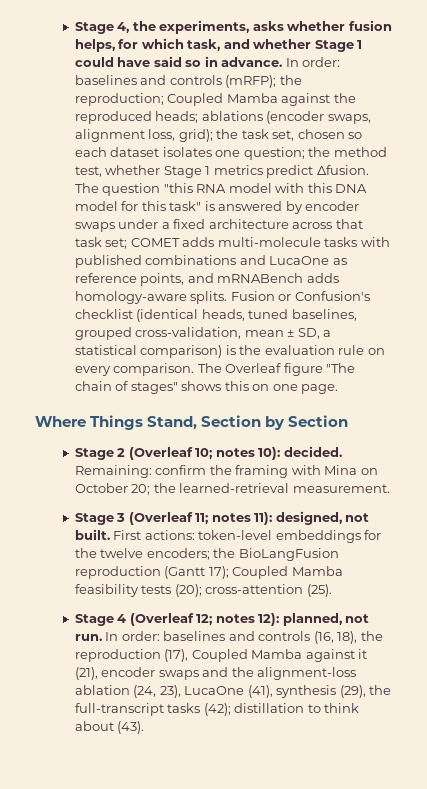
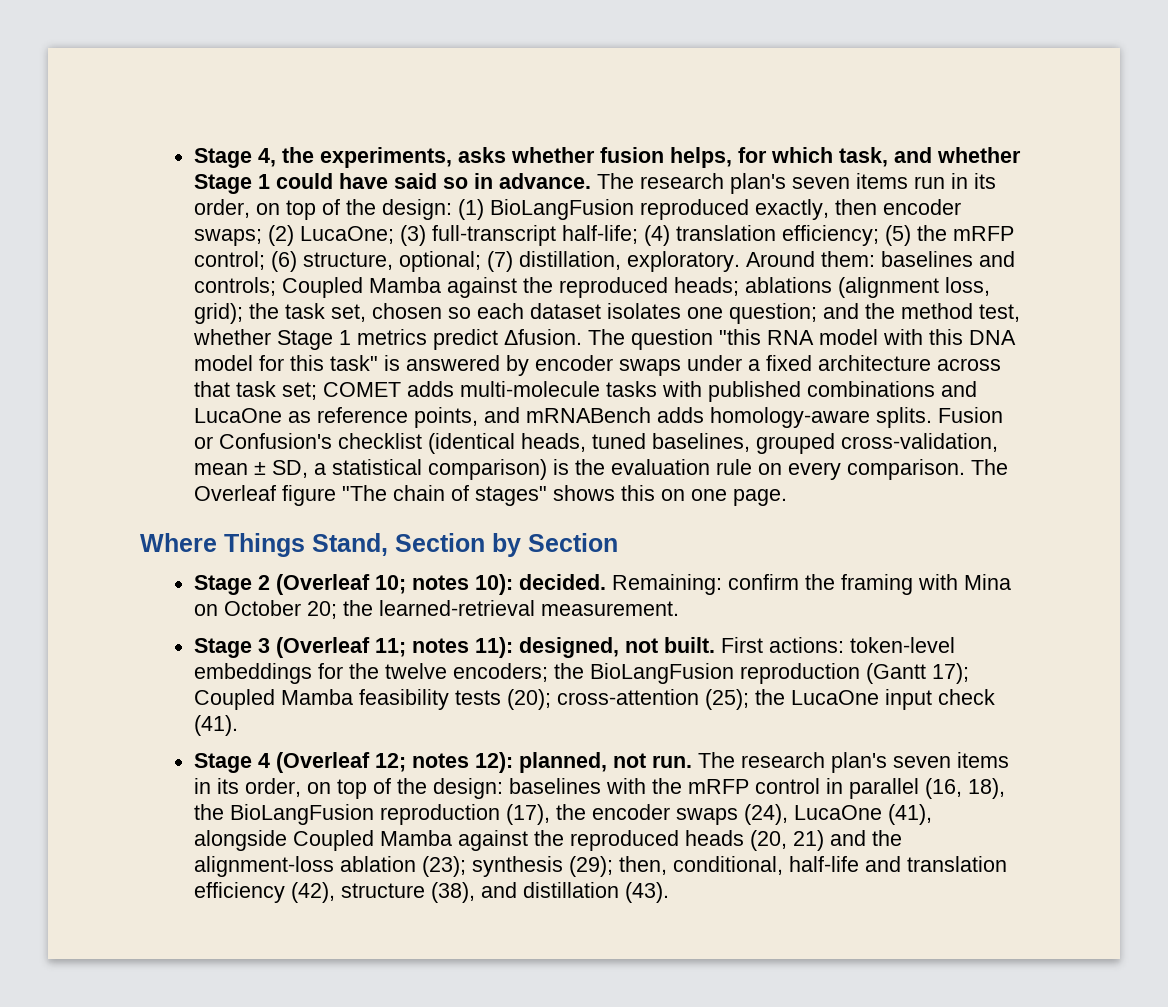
[285,57,341,67] [74,75,302,88] [74,93,164,106] In order: baselines and controls (mRFP); the reproduction; -> [597,173,997,194] [194,199,962,220] [194,225,1015,246] [194,251,1016,272] [194,277,277,296] The research plan's seven items run in its order, on top of the design: (1) BioLangFusion reproduced exactly, then encoder swaps; (2) LucaOne; (3) full-transcript half-life; (4) translation efficiency; (5) the mRFP control; (6) structure, optional; (7) distillation, exploratory. Around them: baselines and controls;
[266,111,371,124] [74,129,145,142] (encoder swaps, alignment -> [838,277,940,298] (alignment
(305, 153) none -> [823,303,860,319] and
[306,584,332,597] (25). -> [705,689,996,710] [194,715,239,736] (25); the LucaOne input check (41).
[105,631,311,641] In order: baselines and controls -> [698,752,1010,773] [194,778,920,799] The research plan's seven items in its order, on top of the design: baselines with the mRFP control in parallel
(383, 636) none -> [230,804,375,825] BioLangFusion
[191,649,368,662] [74,667,357,680] [74,685,392,698] [74,703,360,716] [74,721,114,731] Coupled Mamba against it (21), encoder swaps and the alignment-loss ablation (24, 23), LucaOne (41), synthesis (29), the full-transcript tasks (42); distillation to think about -> [556,804,933,825] [194,830,903,851] [194,856,1008,877] [194,882,620,903] the encoder swaps (24), LucaOne (41), alongside Coupled Mamba against the reproduced heads (20, 21) and the alignment-loss ablation (23); synthesis (29); then, conditional, half-life and translation efficiency (42), structure (38), and distillation

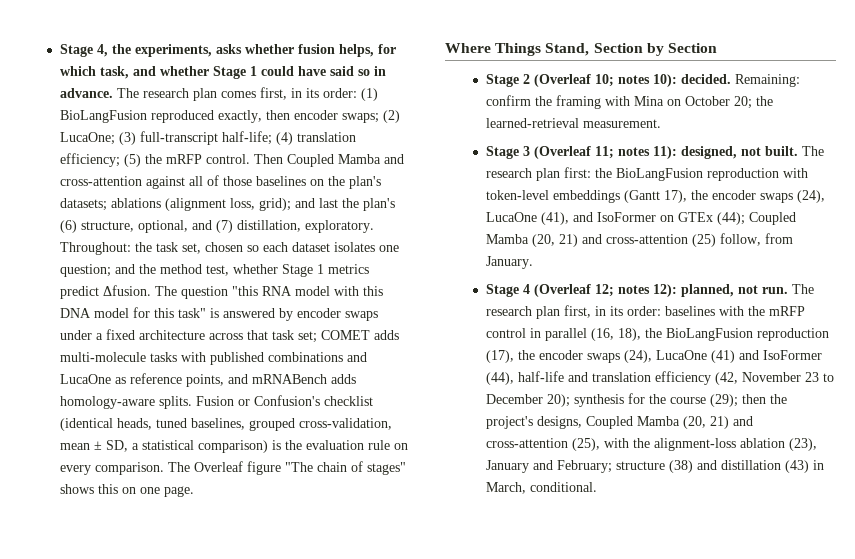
[730,173,997,194] [194,199,453,220] plan's seven items run in its order, on top of the design: -> [192,87,357,101] plan comes first, in its order:
[194,251,1016,272] [194,277,991,298] [194,303,244,324] control; (6) structure, optional; (7) distillation, exploratory. Around them: baselines and controls; Coupled Mamba against the reproduced heads; ablations (alignment loss, grid); -> [205,154,404,167] [59,175,381,189] [59,198,395,211] [59,220,374,233] [59,242,131,255] control. Then Coupled Mamba and cross-attention against all of those baselines on the plan's datasets; ablations (alignment loss, grid); and last the plan's (6) structure, optional, and (7) distillation, exploratory. Throughout:
[721,637,956,653] [194,663,970,684] [194,689,996,710] [194,715,239,736] First actions: token-level embeddings for the twelve encoders; the BioLangFusion reproduction (Gantt 17); Coupled Mamba feasibility tests (20); cross-attention (25); the LucaOne input check (41). -> [801,146,824,156] [485,167,808,181] [485,190,825,203] [485,212,796,225] [485,233,793,247] [485,256,533,269] The research plan first: the BioLangFusion reproduction with token-level embeddings (Gantt 17), the encoder swaps (24), LucaOne (41), and IsoFormer on GTEx (44); Coupled Mamba (20, 21) and cross-attention (25) follow, from January.
[831,752,1010,773] [194,778,504,799] plan's seven items in its order, on top of the design: -> [535,305,661,319] plan first, in its order:
[888,804,933,825] [194,830,903,851] [194,856,1008,877] [194,882,670,903] (41), alongside Coupled Mamba against the reproduced heads (20, 21) and the alignment-loss ablation (23); synthesis (29); then, conditional, half-life and translation efficiency (42), structure (38), and distillation (43). -> [710,350,822,363] [485,371,834,385] [485,393,787,407] [485,416,753,429] [485,438,817,451] [485,460,824,473] [485,482,597,494] (41) and IsoFormer (44), half-life and translation efficiency (42, November 23 to December 20); synthesis for the course (29); then the project's designs, Coupled Mamba (20, 21) and cross-attention (25), with the alignment-loss ablation (23), January and February; structure (38) and distillation (43) in March, conditional.

